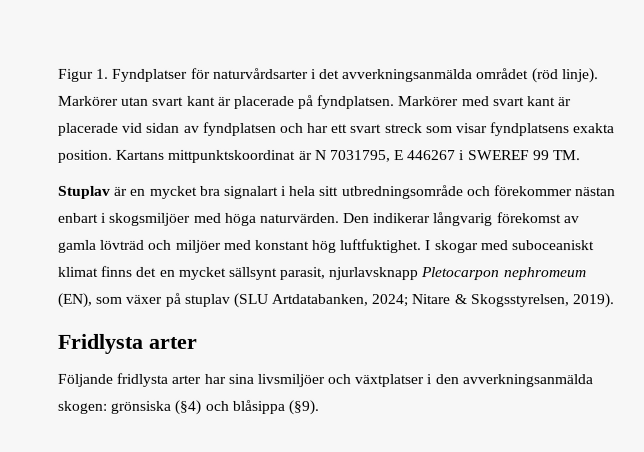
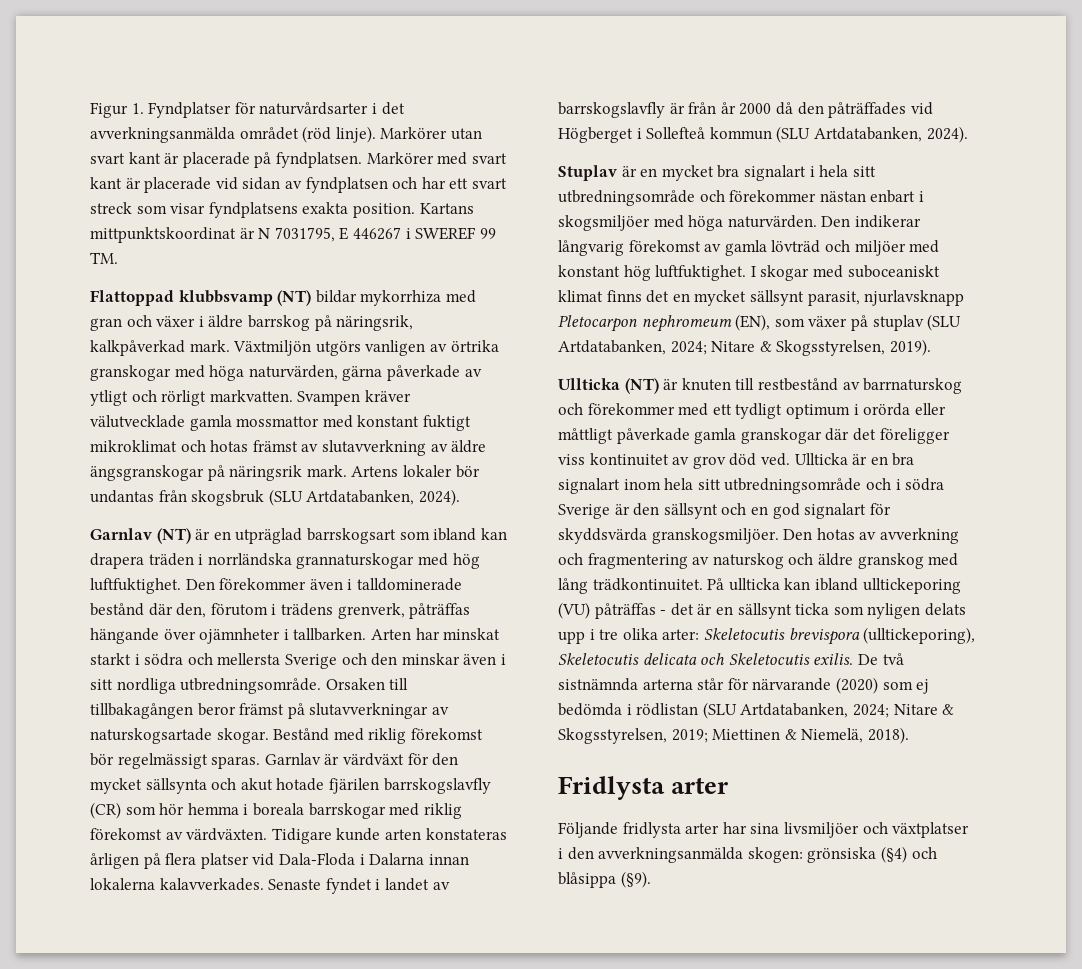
(582, 155) none -> [90,290,476,306] [90,315,414,331] [90,340,499,356] [90,365,482,381] [90,390,411,406] [90,415,471,431] [90,440,487,456] [90,465,480,481] [90,489,460,506] [90,528,507,544] [90,553,480,569] [90,578,462,594] [90,603,471,619] [90,628,501,644] [90,653,506,669] [90,678,409,694] [90,703,449,719] [90,728,483,744] [90,753,459,769] [90,778,491,794] [90,802,462,819] [90,828,507,844] [90,853,469,869] [90,878,450,894] [558,102,933,118] [558,126,968,143] // Flattoppad klubbsvamp (NT) bildar mykorrhiza med gran och växer i äldre barrskog på näringsrik, kalkpåverkad mark. Växtmiljön utgörs vanligen av örtrika granskogar med höga naturvärden, gärna påverkade av ytligt och rörligt markvatten. Svampen kräver välutvecklade gamla mossmattor med konstant fuktigt mikroklimat och hotas främst av slutavverkning av äldre ängsgranskogar på näringsrik mark. Artens lokaler bör undantas från skogsbruk (SLU Artdatabanken, 2024). // Garnlav (NT) är en utpräglad barrskogsart som ibland kan drapera träden i norrländska grannaturskogar med hög luftfuktighet. Den förekommer även i talldominerade bestånd där den, förutom i trädens grenverk, påträffas hängande över ojämnheter i tallbarken. Arten har minskat starkt i södra och mellersta Sverige och den minskar även i sitt nordliga utbredningsområde. Orsaken till tillbakagången beror främst på slutavverkningar av naturskogsartade skogar. Bestånd med riklig förekomst bör regelmässigt sparas. Garnlav är värdväxt för den mycket sällsynta och akut hotade fjärilen barrskogslavfly (CR) som hör hemma i boreala barrskogar med riklig förekomst av värdväxten. Tidigare kunde arten konstateras årligen på flera platser vid Dala-Floda i Dalarna innan lokalerna kalavverkades. Senaste fyndet i landet av barrskogslavfly är från år 2000 då den påträffades vid Högberget i Sollefteå kommun (SLU Artdatabanken, 2024).
(615, 301) none -> [558,378,963,394] [558,403,946,419] [558,428,950,444] [558,453,915,469] [558,478,945,494] [558,503,891,519] [558,528,959,544] [558,553,959,569] [558,578,961,594] [558,602,966,619] [558,627,976,645] [558,653,904,665] [558,677,930,694] [558,702,955,719] [558,727,909,744] // Ullticka (NT) är knuten till restbestånd av barrnaturskog och förekommer med ett tydligt optimum i orörda eller måttligt påverkade gamla granskogar där det föreligger viss kontinuitet av grov död ved. Ullticka är en bra signalart inom hela sitt utbredningsområde och i södra Sverige är den sällsynt och en god signalart för skyddsvärda granskogsmiljöer. Den hotas av avverkning och fragmentering av naturskog och äldre granskog med lång trädkontinuitet. På ullticka kan ibland ulltickeporing (VU) påträffas - det är en sällsynt ticka som nyligen delats upp i tre olika arter: Skeletocutis brevispora (ulltickeporing), Skeletocutis delicata och Skeletocutis exilis. De två sistnämnda arterna står för närvarande (2020) som ej bedömda i rödlistan (SLU Artdatabanken, 2024; Nitare & Skogsstyrelsen, 2019; Miettinen & Niemelä, 2018).

